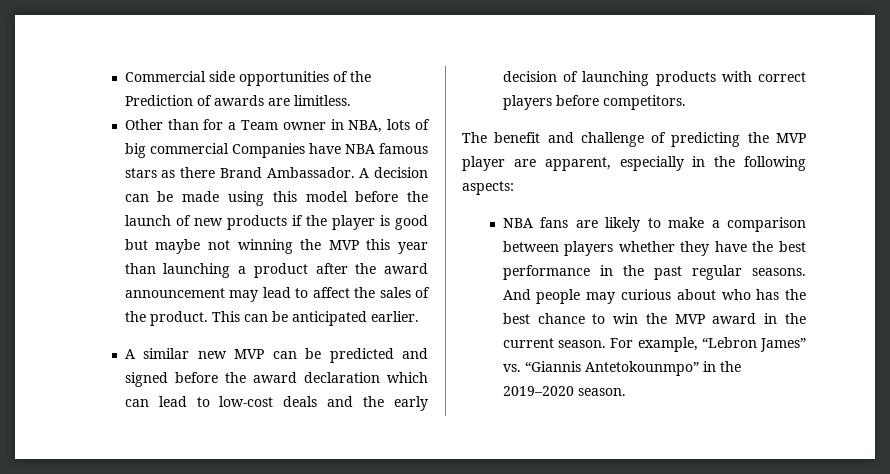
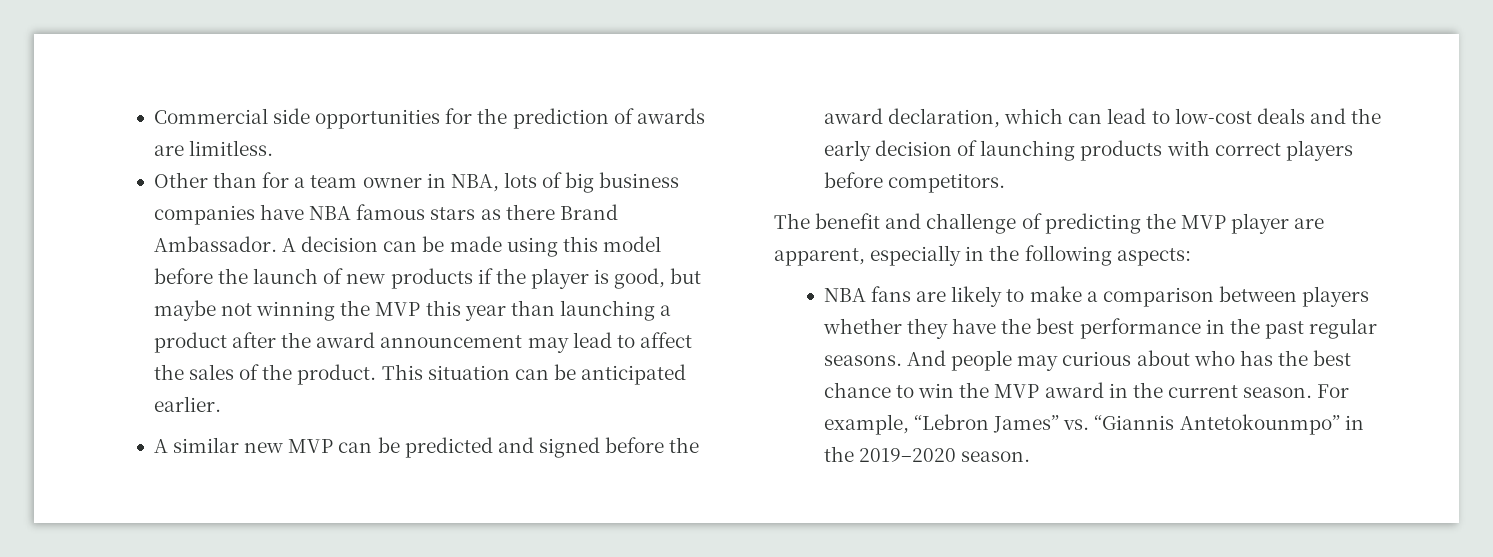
[332,71,371,82] [124,95,193,106] of the Prediction -> [445,108,609,129] for the prediction
[240,120,278,130] Team -> [310,175,358,188] team
[149,143,305,158] commercial Companies -> [599,172,680,188] [153,205,255,225] business companies
[395,215,429,230] good -> [614,268,666,289] good,
(240, 316) none -> [427,365,510,380] situation
[303,372,380,383] declaration -> [888,108,1001,128] declaration,

